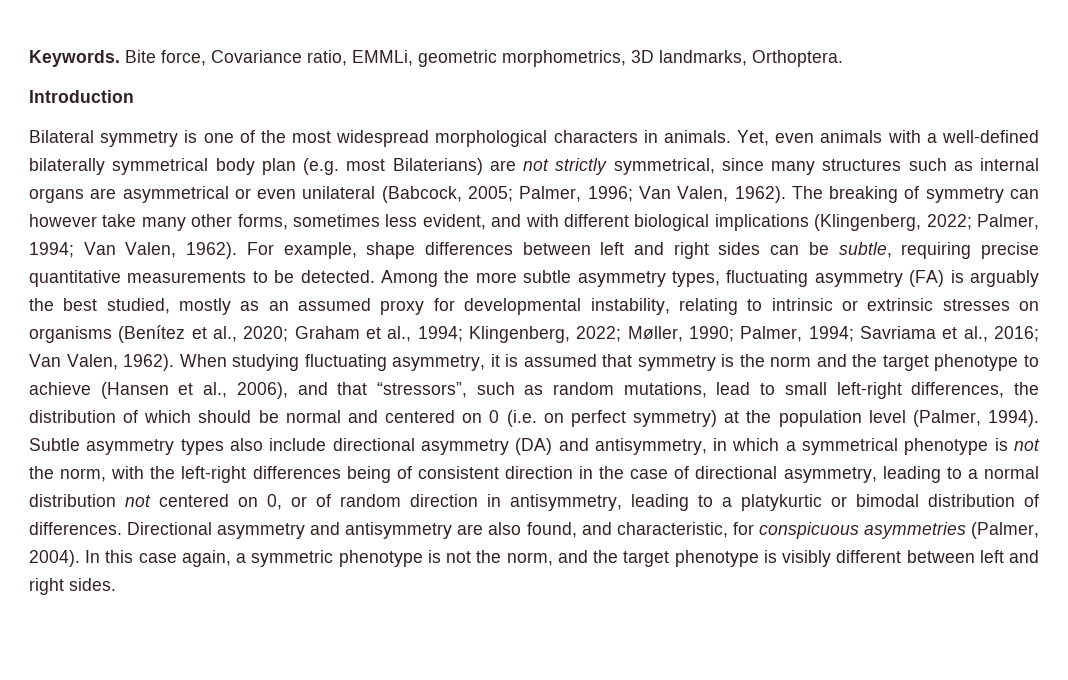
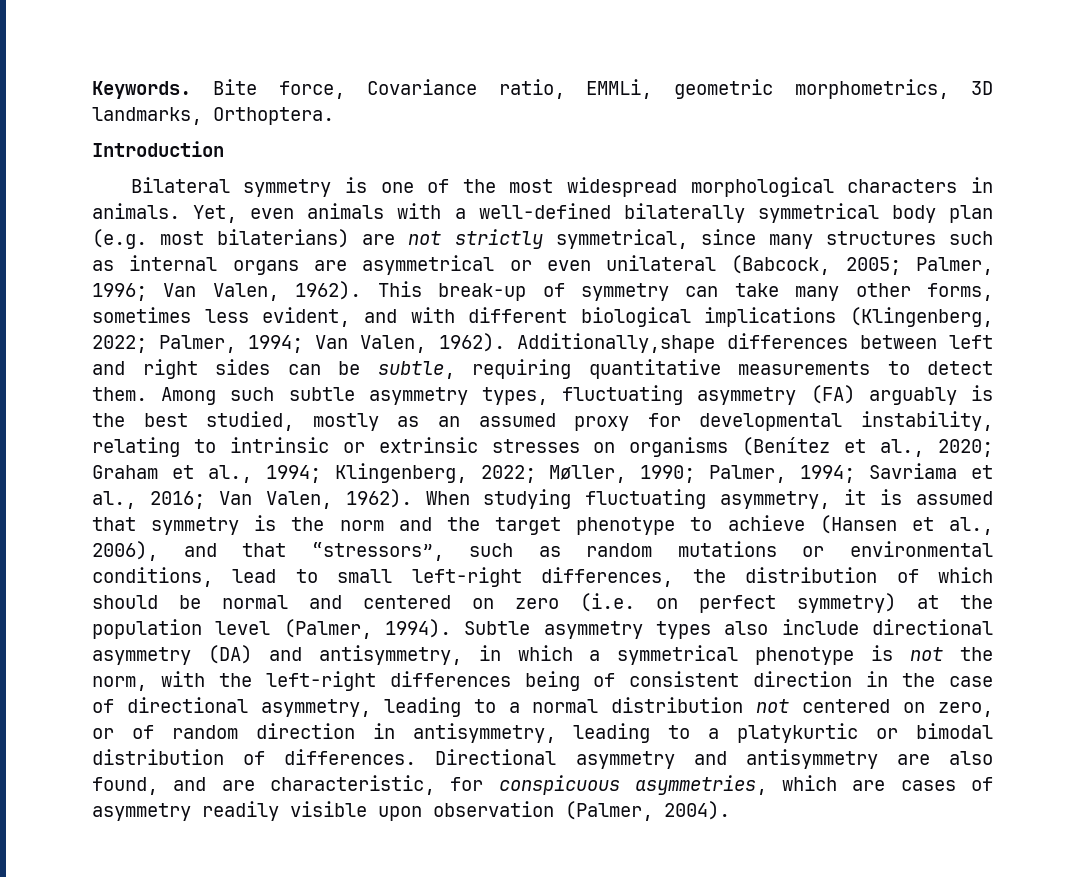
[392,158,483,175] Bilaterians) -> [217,229,350,248] bilaterians)
[791,186,899,203] The breaking -> [377,281,527,301] This break-up
[29,214,97,227] however -> (719, 291) none
[246,242,416,259] For example, shape -> [516,333,715,353] Additionally,shape
[981,242,1040,259] precise -> (571, 369) none
[274,270,517,287] be detected. Among the more -> [927,361,993,375] [92,387,275,405] detect them. Among such
[950,270,1039,287] is arguably -> [868,385,994,405] arguably is
[623,382,707,398] mutations, -> [677,541,993,557] [92,567,213,587] mutations or environmental conditions,
[489,410,500,423] 0 -> [515,598,559,609] zero
[267,494,282,510] 0, -> [938,702,993,717] zero,
(612, 528) none -> [221,780,255,791] are
[863,522,1040,539] [29,550,1039,567] [29,578,116,595] asymmetries (Palmer, 2004). In this case again, a symmetric phenotype is not the norm, and the target phenotype is visibly different between left and right sides. -> [634,775,993,795] [92,801,730,821] asymmetries, which are cases of asymmetry readily visible upon observation (Palmer, 2004).

